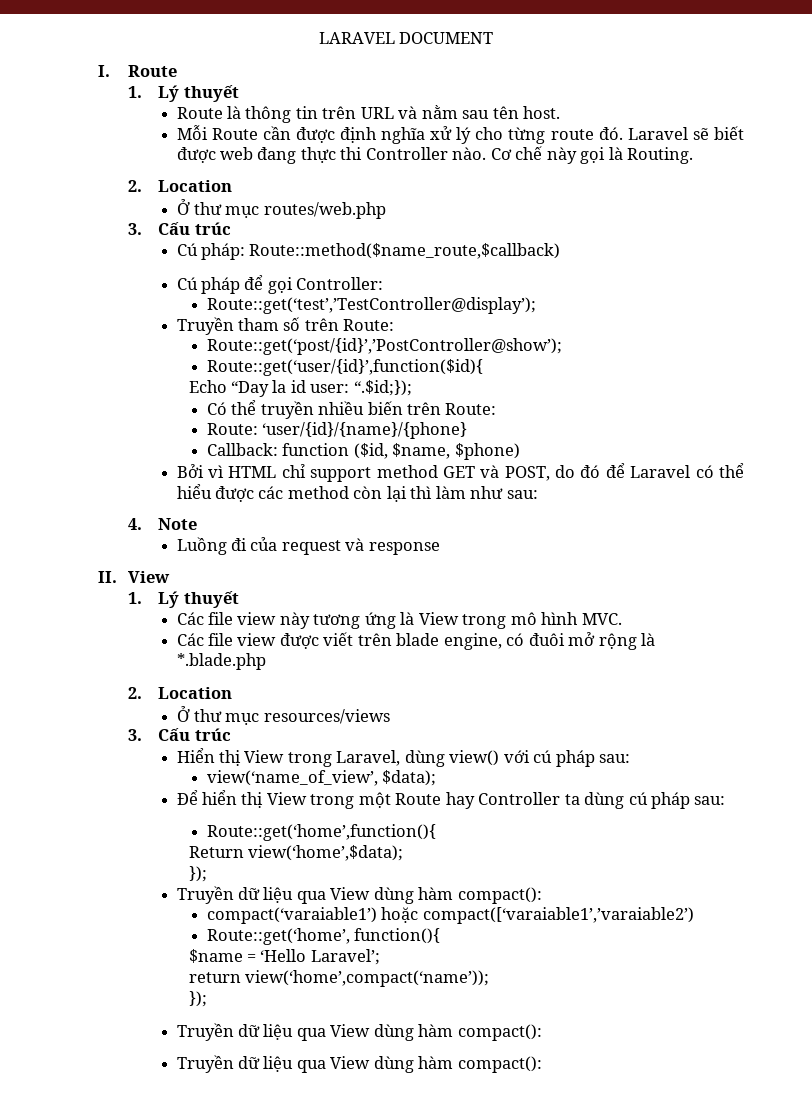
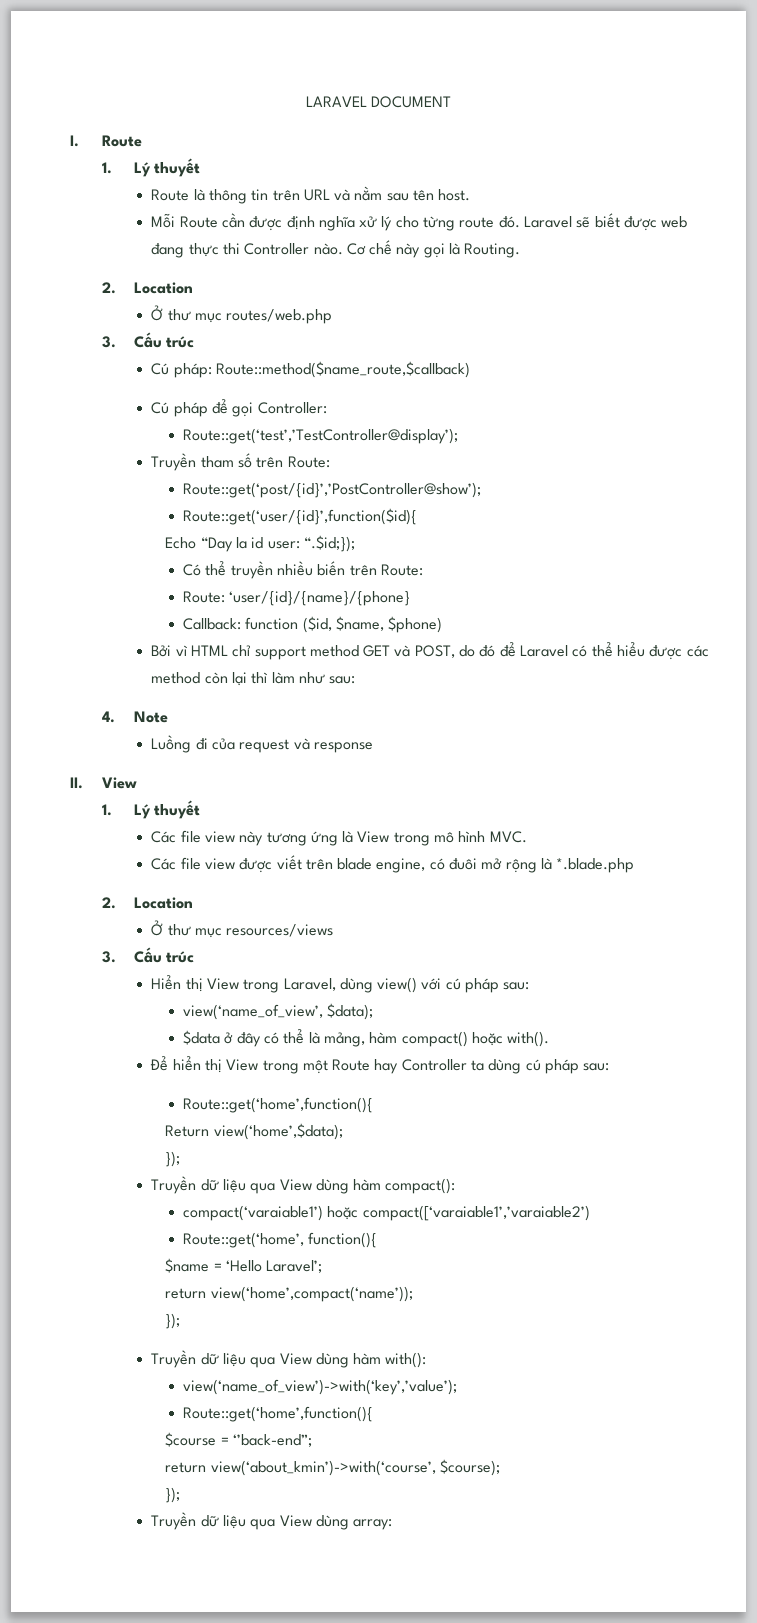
(437, 778) none -> [183,1029,550,1047] // $data ở đây có thể là mảng, hàm compact() hoặc with().
[457,1024,542,1041] [176,1055,542,1073] compact(): // Truyền dữ liệu qua View dùng hàm compact(): -> [385,1352,427,1368] [183,1379,458,1395] [183,1406,374,1422] [165,1432,313,1447] [165,1459,501,1476] [165,1487,181,1503] [151,1512,393,1530] with(): // view(‘name_of_view’)->with(‘key’,’value’); // Route::get(‘home’,function(){ // $course = ‘’back-end”; // return view(‘about_kmin’)->with(‘course’, $course); // }); // Truyền dữ liệu qua View dùng array:

